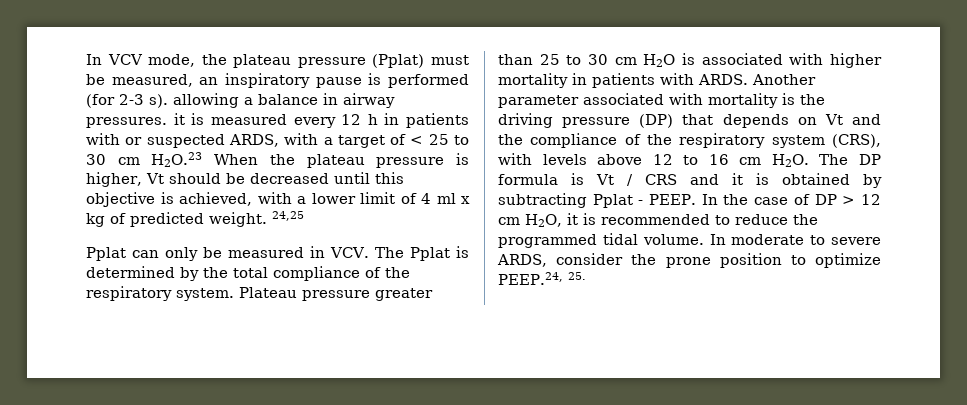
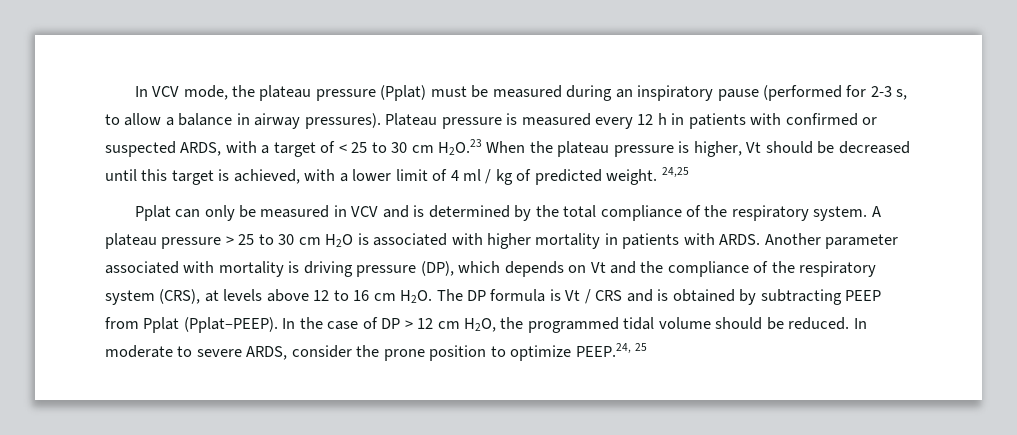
[111,74,193,87] measured, -> [492,85,613,101] measured during
[368,73,469,88] [86,93,239,108] is performed (for 2-3 s). allowing -> [762,85,908,101] [105,113,162,126] (performed for 2-3 s, to allow
[86,113,185,128] pressures. it -> [304,113,502,129] pressures). Plateau pressure
(120, 139) none -> [785,113,858,126] confirmed
[86,192,155,207] objective -> [171,170,214,185] target
[461,196,470,204] x -> [485,169,492,184] /
[330,247,450,261] VCV. The Pplat -> [351,205,409,218] VCV and
[239,287,433,301] [498,54,533,65] Plateau pressure greater than -> [871,206,881,217] [105,233,234,249] A plateau pressure >
[800,94,825,105] the -> (300, 267) none
[639,114,714,128] (DP) that -> [420,261,501,276] (DP), which
[498,153,532,165] with -> [204,290,219,302] at
[732,173,743,185] it -> (653, 295) none
[592,194,697,208] Pplat - PEEP. -> [845,290,882,301] [105,317,278,333] PEEP from Pplat (Pplat–PEEP).
[566,213,818,225] [498,233,704,248] it is recommended to reduce the programmed tidal volume. -> [500,317,850,333] the programmed tidal volume should be reduced.
[567,272,586,280] 25. -> [635,343,648,351] 25

